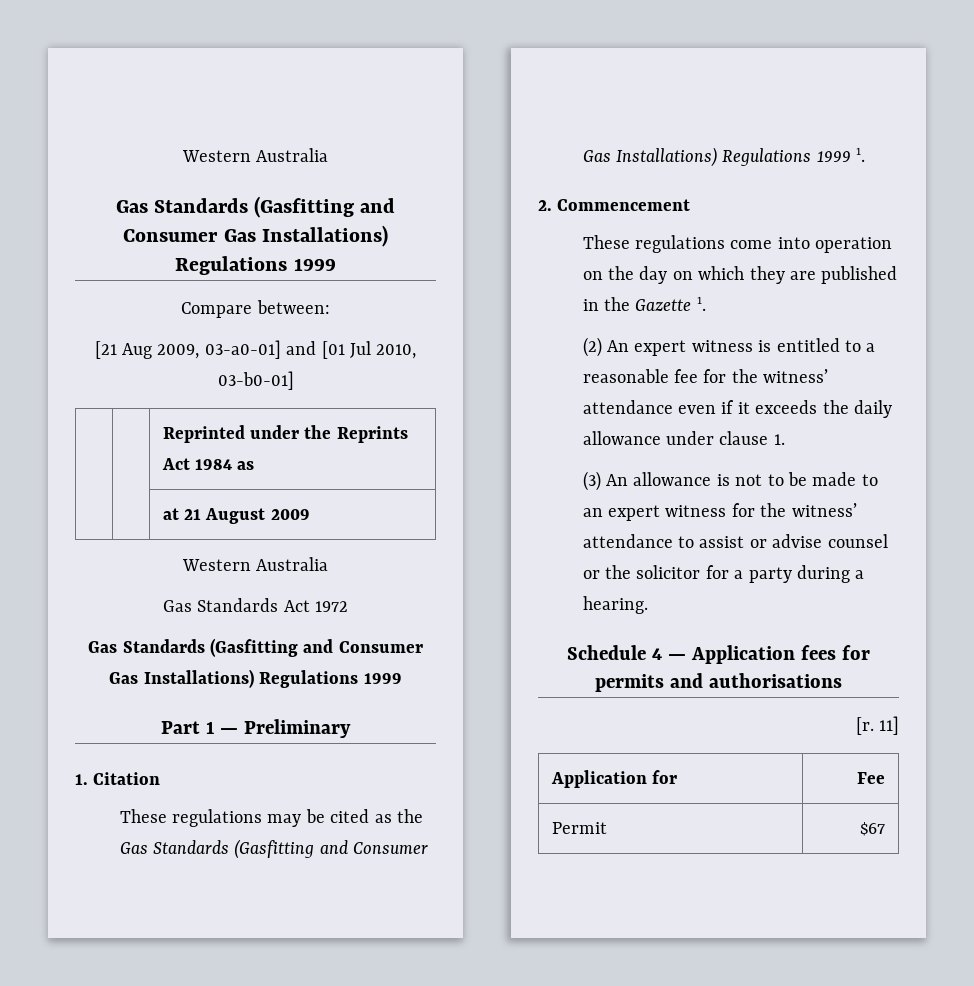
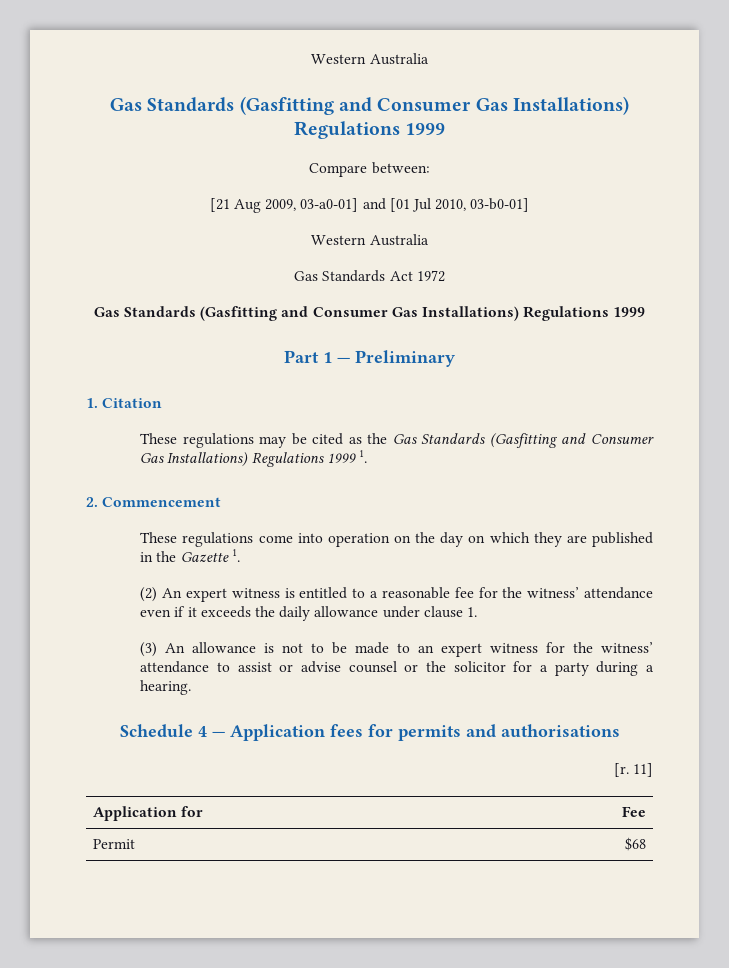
[162,425,408,443] [161,458,255,470] [162,508,310,524] // | | Reprinted under the Reprints Act 1984 as // | | at 21 August 2009 -> (530, 205) none
[860,822,886,836] $67 -> [625,837,647,851] $68

